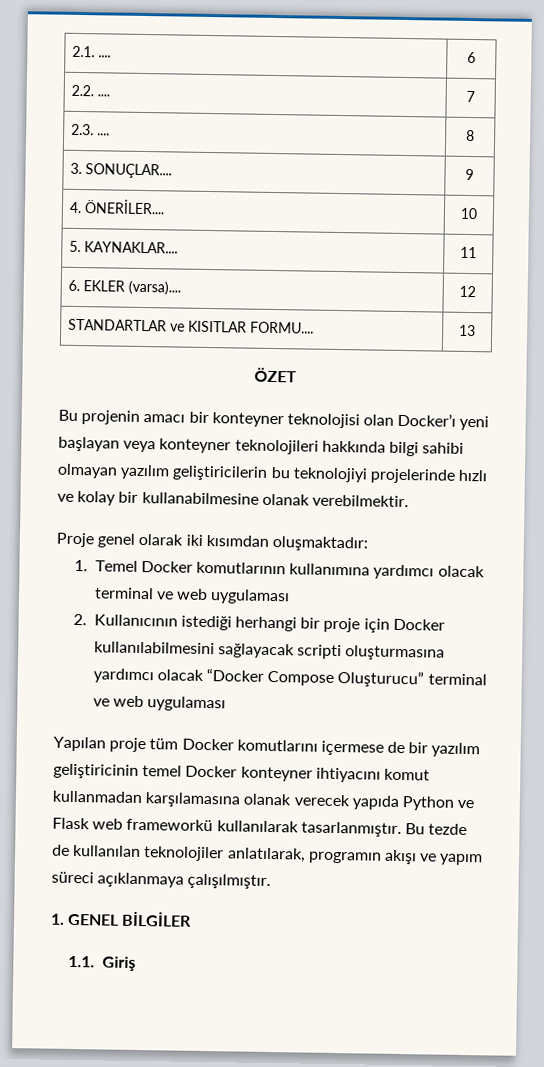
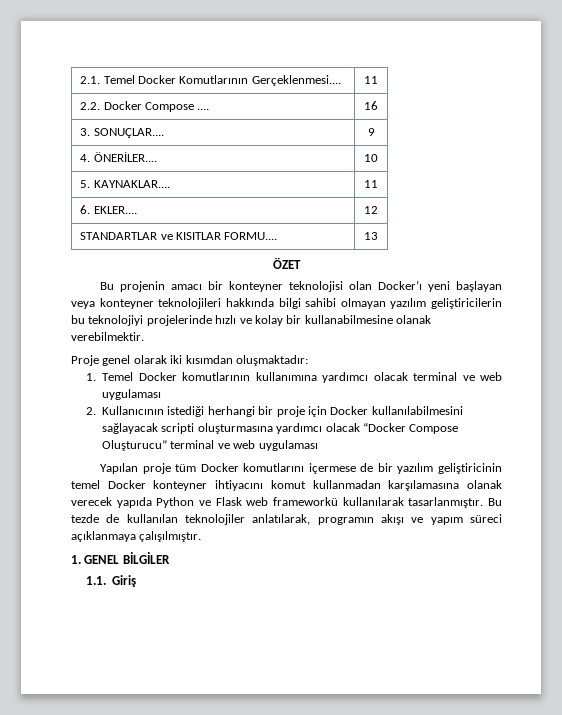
[98,55,112,58] [467,51,476,64] [71,84,111,97] [466,90,475,103] [71,123,111,136] [466,129,475,142] .... | 6 // 2.2. .... | 7 // 2.3. .... | 8 -> [103,75,341,86] [364,76,378,84] [80,101,210,112] [364,101,378,110] Temel Docker Komutlarının Gerçeklenmesi.... | 11 // 2.2. Docker Compose .... | 16
[83,280,182,296] EKLER (varsa).... -> [93,206,137,214] EKLER....

